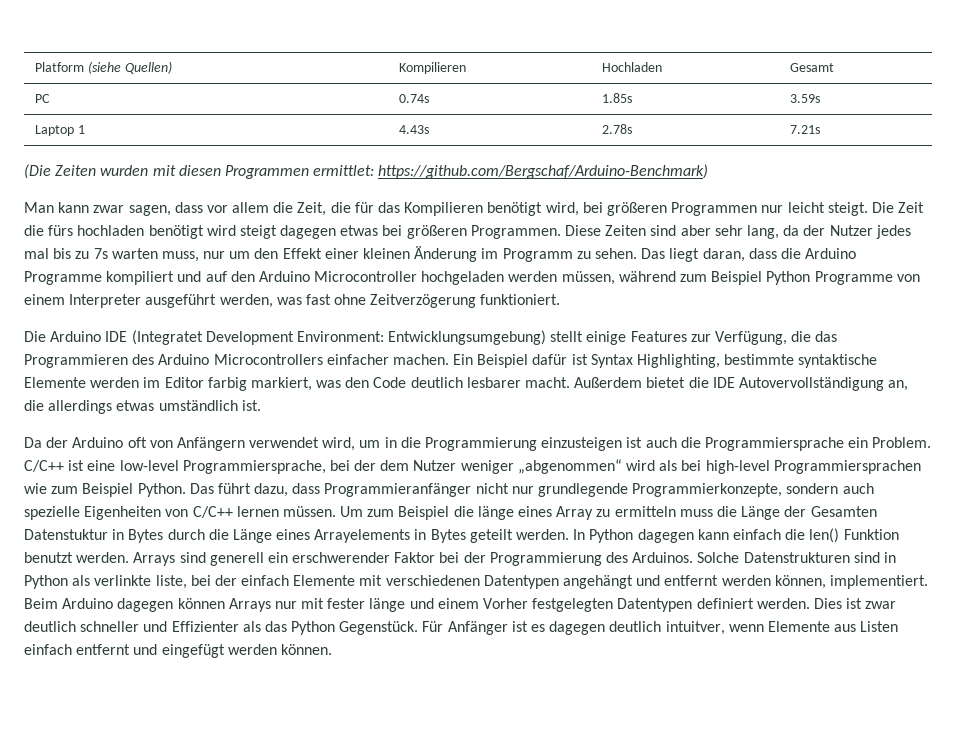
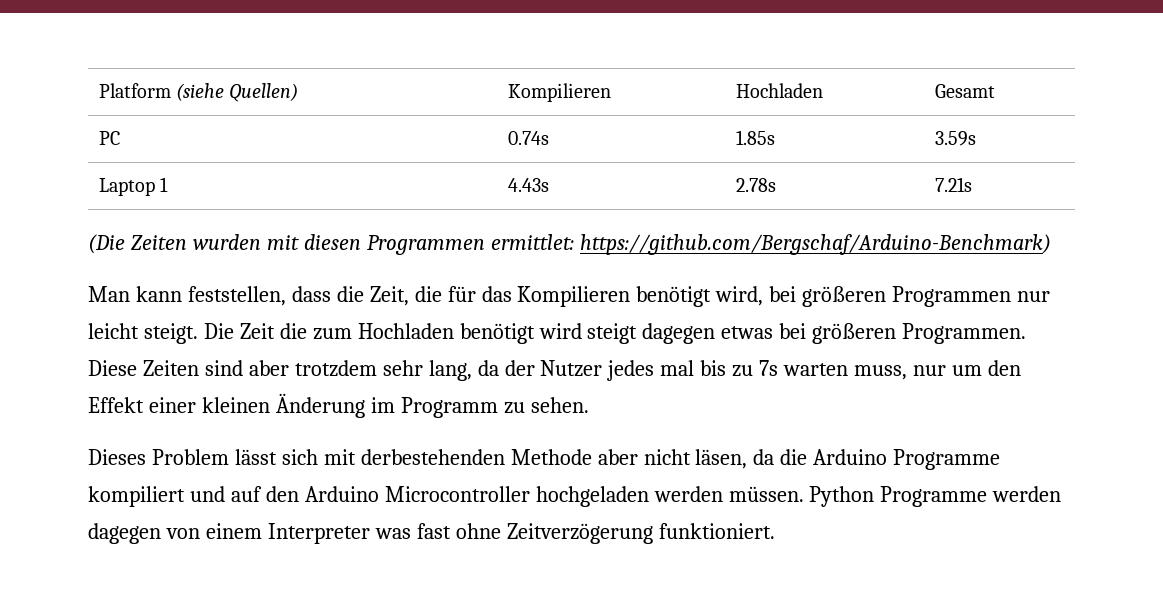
[93,202,270,216] zwar sagen, dass vor allem -> [187,286,331,306] feststellen, dass
[48,225,145,236] fürs hochladen -> [312,323,454,340] zum Hochladen
(711, 230) none -> [294,360,377,377] trotzdem
[641,248,777,262] Das liegt daran, dass -> [88,449,775,469] // Dieses Problem lässt sich mit derbestehenden Methode aber nicht läsen, da
[561,271,893,285] müssen, während zum Beispiel Python Programme -> [728,486,1062,507] [88,523,161,544] müssen. Python Programme werden dagegen
[145,294,273,308] ausgeführt werden, -> (370, 533) none
[24,330,838,345] [24,354,878,368] [24,377,909,391] [24,400,261,414] [24,437,932,451] [24,459,921,474] [24,483,874,497] [24,506,877,520] [24,528,899,543] [24,552,896,566] [24,575,928,589] [24,598,897,612] [24,621,899,635] [24,644,332,658] // Die Arduino IDE (Integratet Development Environment: Entwicklungsumgebung) stellt einige Features zur Verfügung, die das Programmieren des Arduino Microcontrollers einfacher machen. Ein Beispiel dafür ist Syntax Highlighting, bestimmte syntaktische Elemente werden im Editor farbig markiert, was den Code deutlich lesbarer macht. Außerdem bietet die IDE Autovervollständigung an, die allerdings etwas umständlich ist. // Da der Arduino oft von Anfängern verwendet wird, um in die Programmierung einzusteigen ist auch die Programmiersprache ein Problem. C/C++ ist eine low-level Programmiersprache, bei der dem Nutzer weniger „abgenommen“ wird als bei high-level Programmiersprachen wie zum Beispiel Python. Das führt dazu, dass Programmieranfänger nicht nur grundlegende Programmierkonzepte, sondern auch spezielle Eigenheiten von C/C++ lernen müssen. Um zum Beispiel die länge eines Array zu ermitteln muss die Länge der Gesamten Datenstuktur in Bytes durch die Länge eines Arrayelements in Bytes geteilt werden. In Python dagegen kann einfach die len() Funktion benutzt werden. Arrays sind generell ein erschwerender Faktor bei der Programmierung des Arduinos. Solche Datenstrukturen sind in Python als verlinkte liste, bei der einfach Elemente mit verschiedenen Datentypen angehängt und entfernt werden können, implementiert. Beim Arduino dagegen können Arrays nur mit fester länge und einem Vorher festgelegten Datentypen definiert werden. Dies ist zwar deutlich schneller und Effizienter als das Python Gegenstück. Für Anfänger ist es dagegen deutlich intuitver, wenn Elemente aus Listen einfach entfernt und eingefügt werden können. -> (775, 531) none

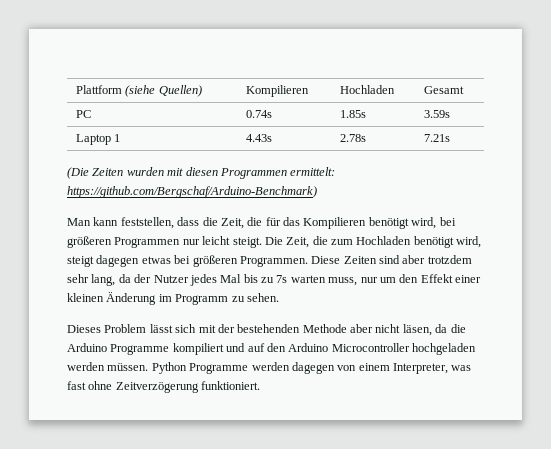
[98,83,171,98] Platform -> [75,85,122,94] Plattform
[490,234,574,250] ermittlet: -> [290,167,336,176] ermittelt:
[239,323,275,339] Zeit -> [286,237,310,248] Zeit,
[538,323,582,339] wird -> [456,236,482,248] wird,
[660,360,695,376] mal -> [220,274,242,283] Mal
[360,449,505,465] derbestehenden -> [217,324,301,333] der bestehenden
[267,523,370,544] Interpreter -> [393,363,448,374] Interpreter,

